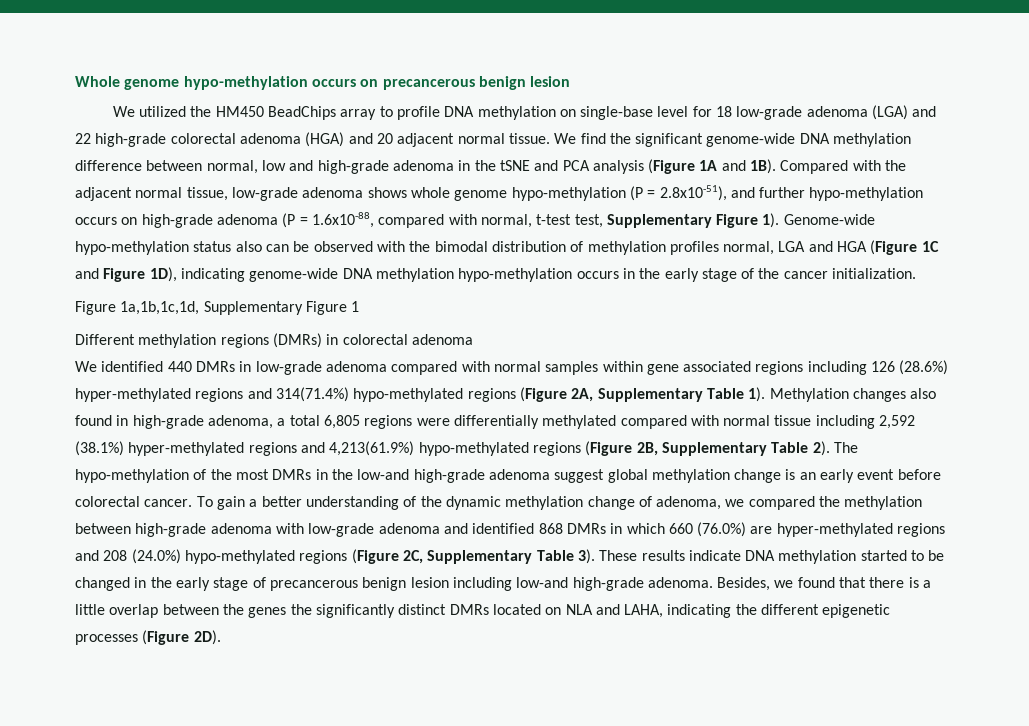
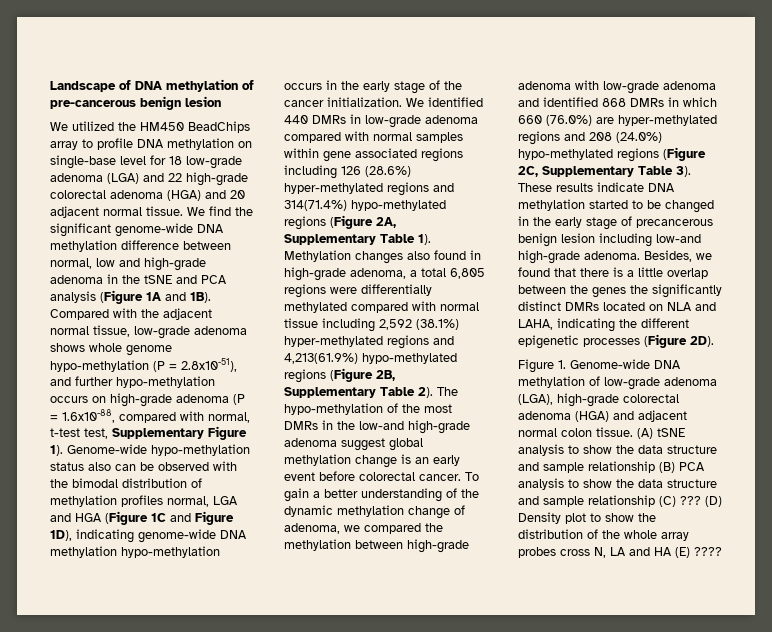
[75,76,475,90] Whole genome hypo-methylation occurs on precancerous -> [50,79,254,92] [50,100,136,109] Landscape of DNA methylation of pre-cancerous
[75,301,360,315] [75,333,473,348] // Figure 1a,1b,1c,1d, Supplementary Figure 1 // Different methylation regions (DMRs) in colorectal adenoma // -> (402, 102) none
(221, 637) none -> [518,359,681,373] [518,376,717,390] [518,393,679,407] [518,410,687,422] [518,427,685,439] [518,444,717,456] [518,461,705,473] [518,478,717,490] [518,495,722,507] [518,512,656,524] [518,529,689,541] [518,547,722,558] // Figure 1. Genome-wide DNA methylation of low-grade adenoma (LGA), high-grade colorectal adenoma (HGA) and adjacent normal colon tissue. (A) tSNE analysis to show the data structure and sample relationship (B) PCA analysis to show the data structure and sample relationship (C) ??? (D) Density plot to show the distribution of the whole array probes cross N, LA and HA (E) ????

